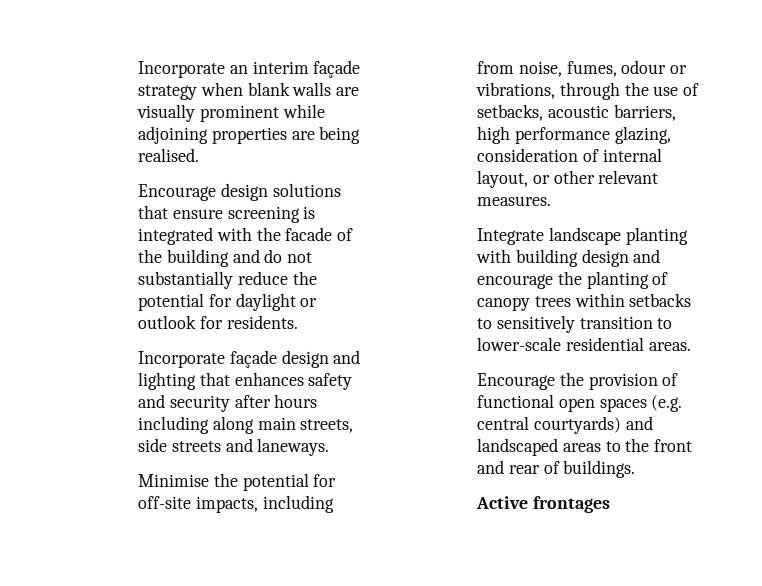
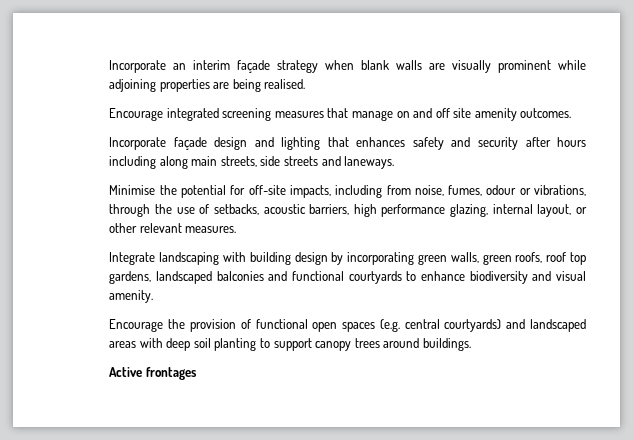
[220,183,341,201] [138,205,316,223] [138,227,353,245] [138,249,312,267] [138,271,317,289] [138,293,318,311] [138,315,298,329] design solutions that ensure screening is integrated with the facade of the building and do not substantially reduce the potential for daylight or outlook for residents. -> [166,108,572,121] integrated screening measures that manage on and off site amenity outcomes.
[477,148,599,162] consideration of -> (489, 210) none
[548,227,688,245] landscape planting -> [159,252,220,265] landscaping
[633,249,661,263] [477,271,669,289] [477,293,692,311] [477,315,673,333] [477,337,691,351] and encourage the planting of canopy trees within setbacks to sensitively transition to lower-scale residential areas. -> [331,252,586,265] [109,271,587,284] [109,290,154,303] by incorporating green walls, green roofs, roof top gardens, landscaped balconies and functional courtyards to enhance biodiversity and visual amenity.
[605,438,692,452] [477,460,560,474] to the front and rear of -> [139,338,420,351] with deep soil planting to support canopy trees around

